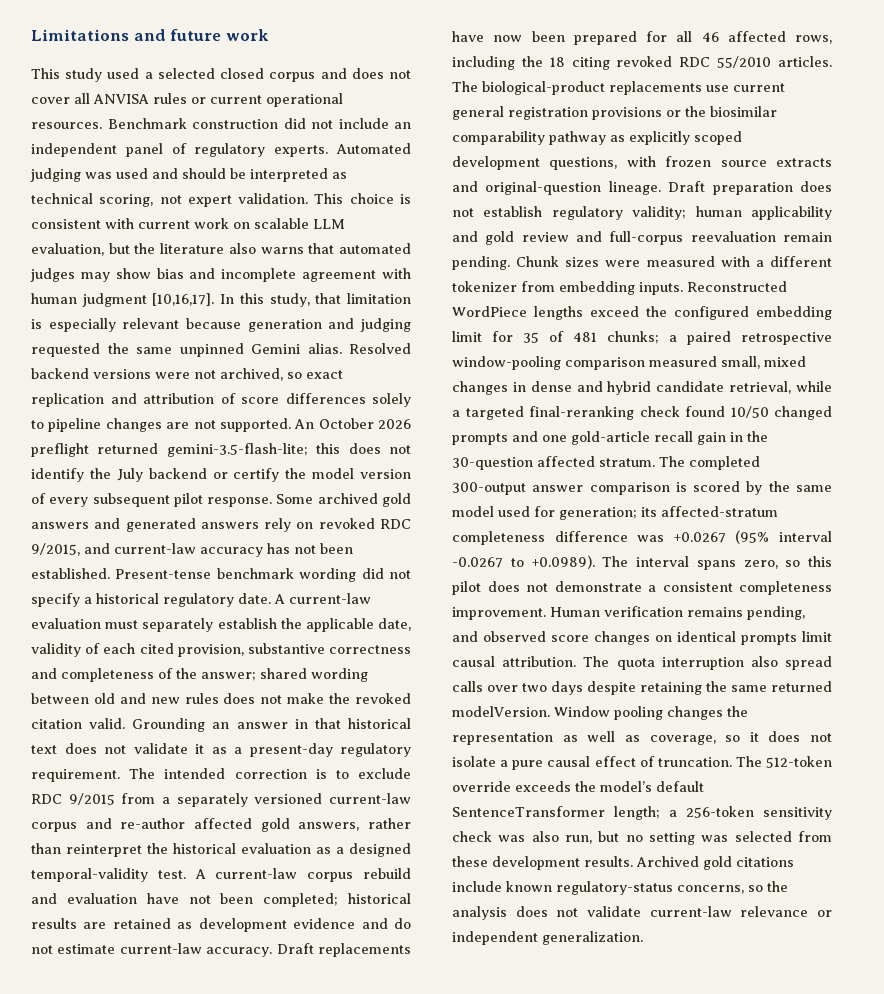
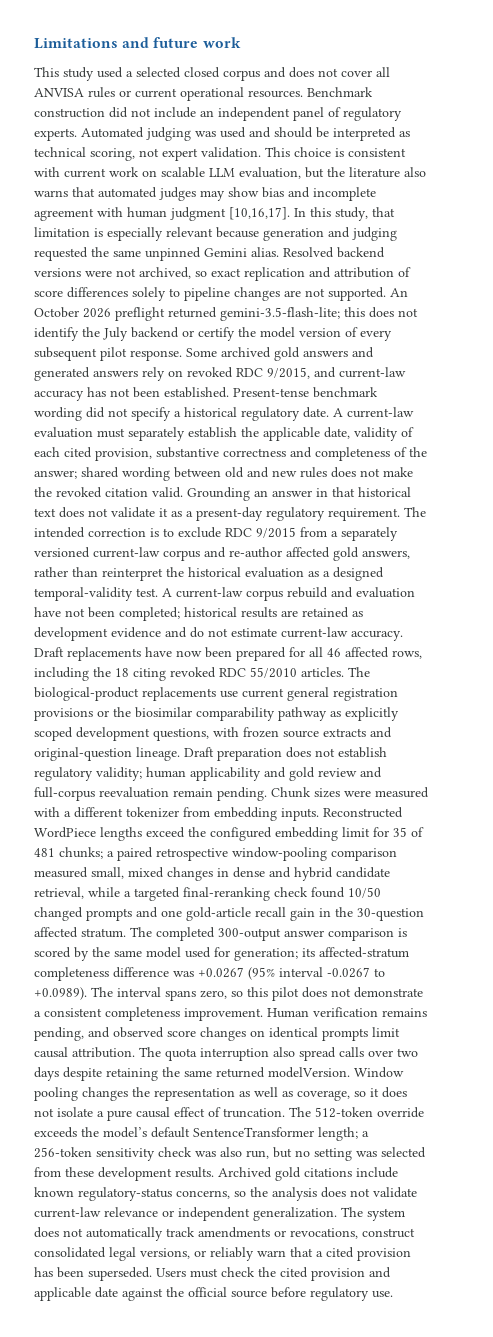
(643, 938) none -> [341,1207,405,1221] [34,1227,415,1241] [34,1247,411,1261] [34,1267,391,1281] [34,1287,393,1301] The system does not automatically track amendments or revocations, construct consolidated legal versions, or reliably warn that a cited provision has been superseded. Users must check the cited provision and applicable date against the official source before regulatory use.

